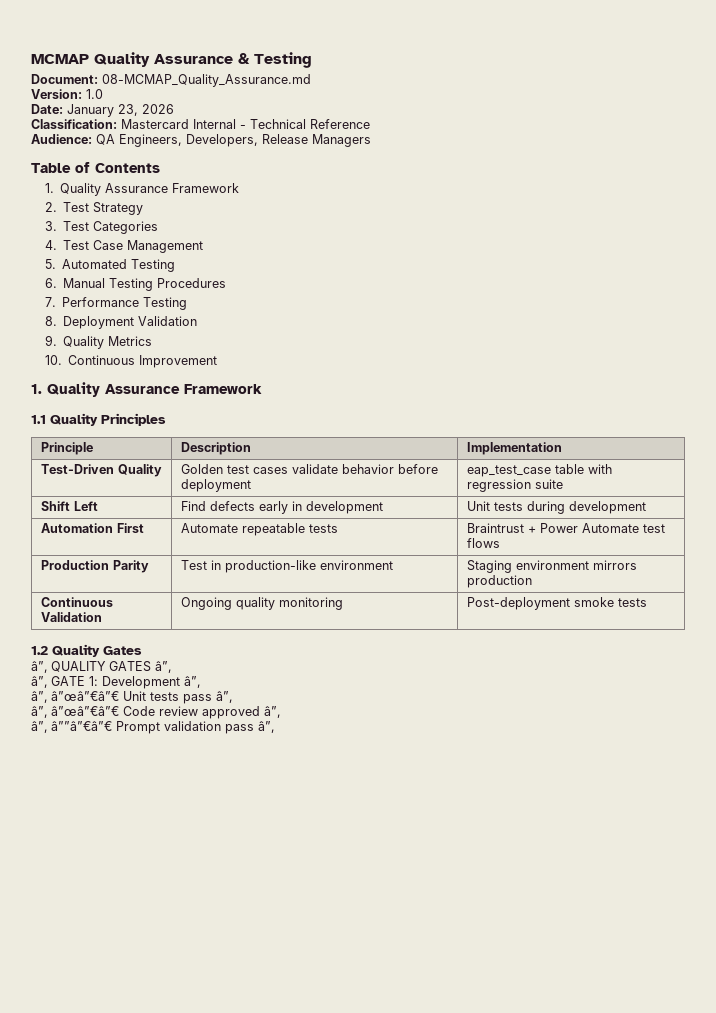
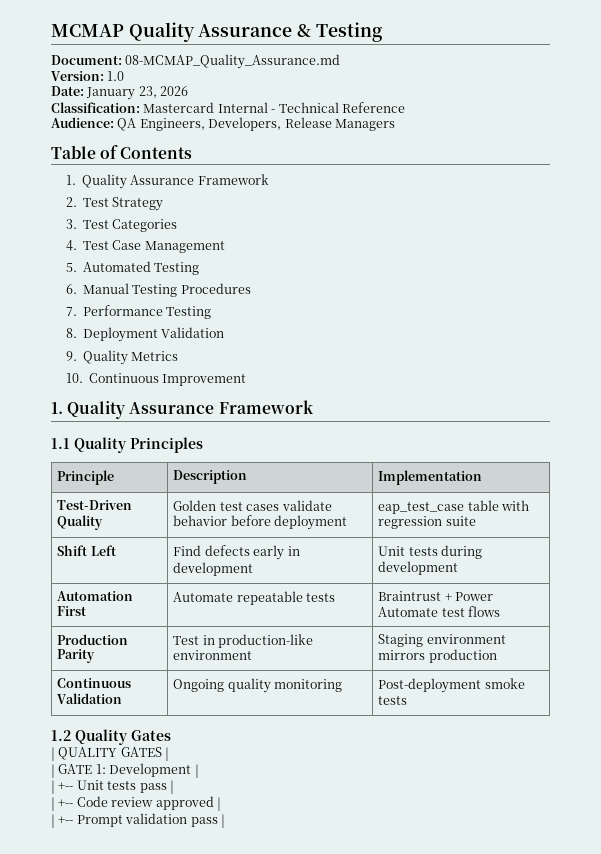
[31,661,47,673] â”‚ -> [51,747,55,761] |
[155,661,171,673] [31,676,47,688] â”‚ // â”‚ -> [165,747,170,761] [51,764,55,778] | // |
[184,676,200,688] [31,691,232,704] [31,706,280,719] [31,721,112,733] â”‚ // â”‚ â”œâ”€â”€ Unit tests pass â”‚ // â”‚ â”œâ”€â”€ Code review approved â”‚ // â”‚ â””â”€â”€ -> [194,764,199,778] [51,780,174,794] [51,796,221,811] [51,814,74,828] | // | +-- Unit tests pass | // | +-- Code review approved | // | +--
[258,721,274,733] â”‚ -> [220,814,225,828] |

